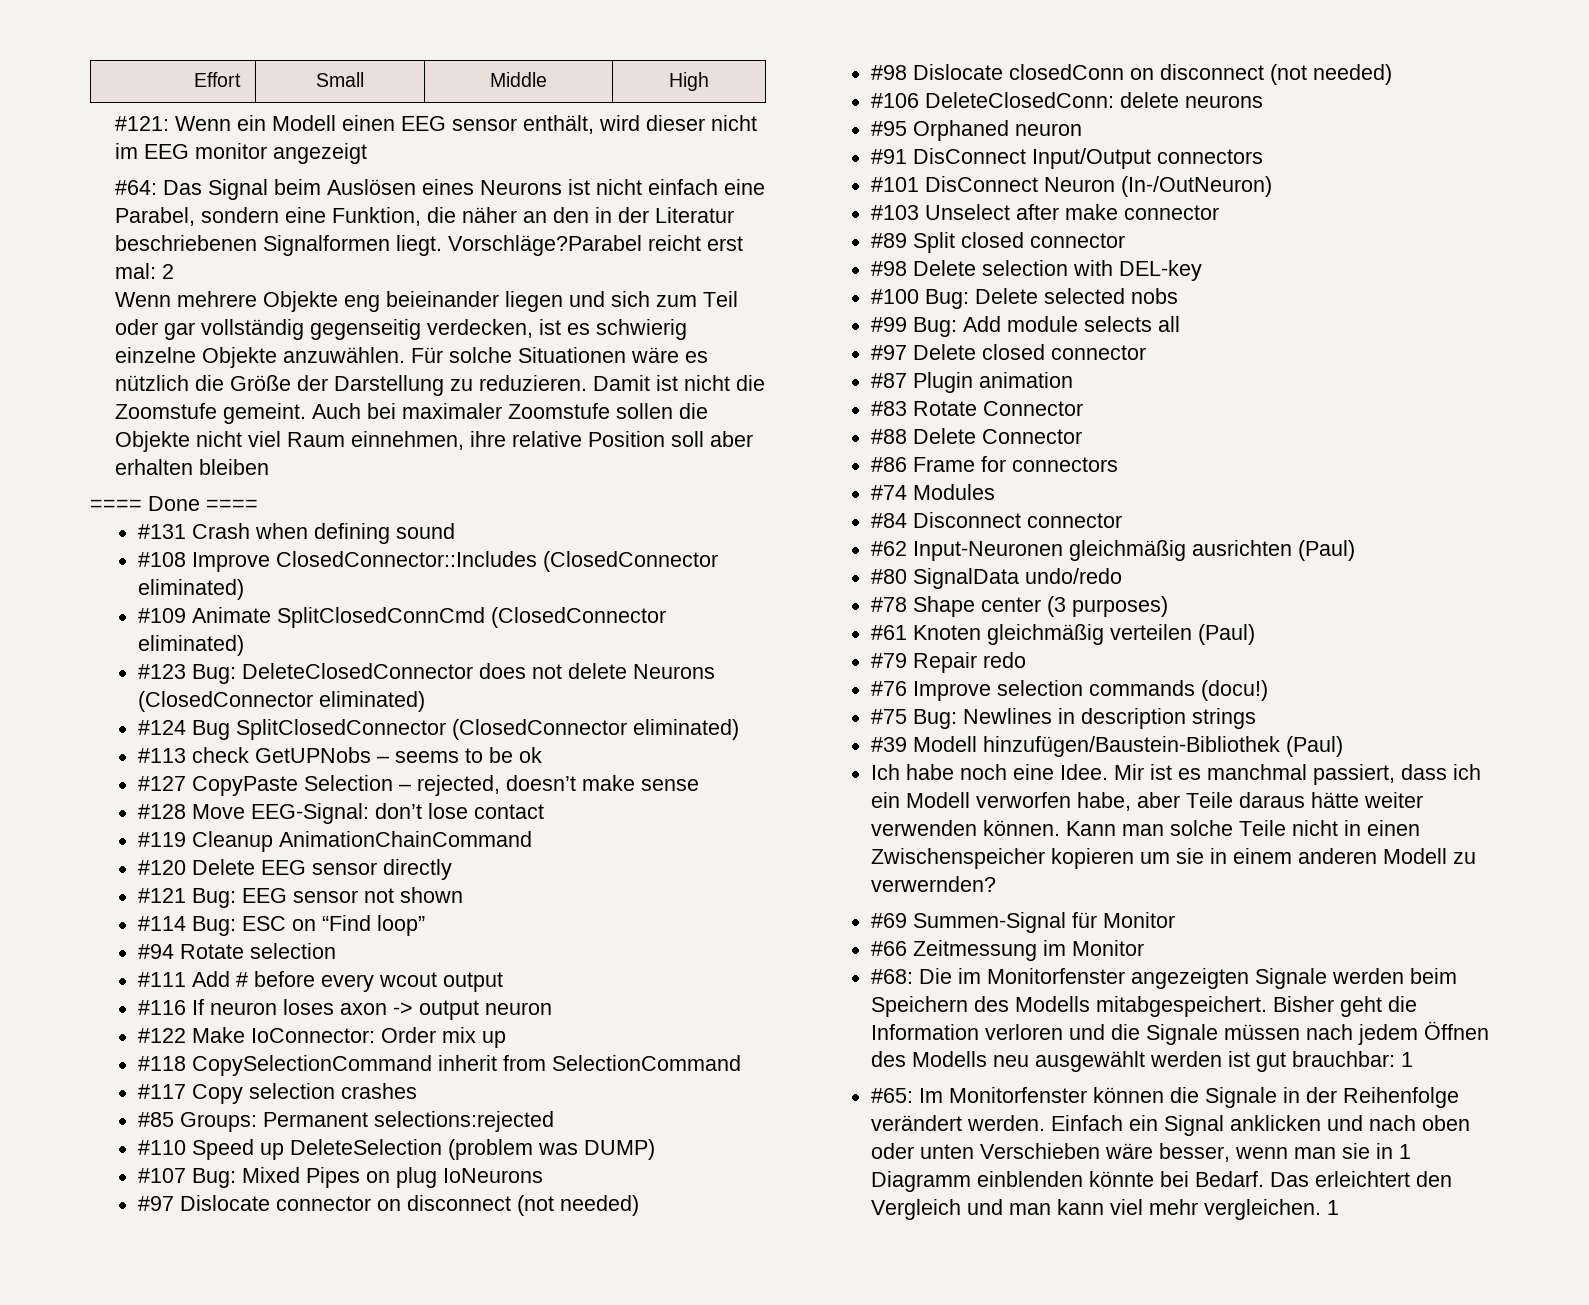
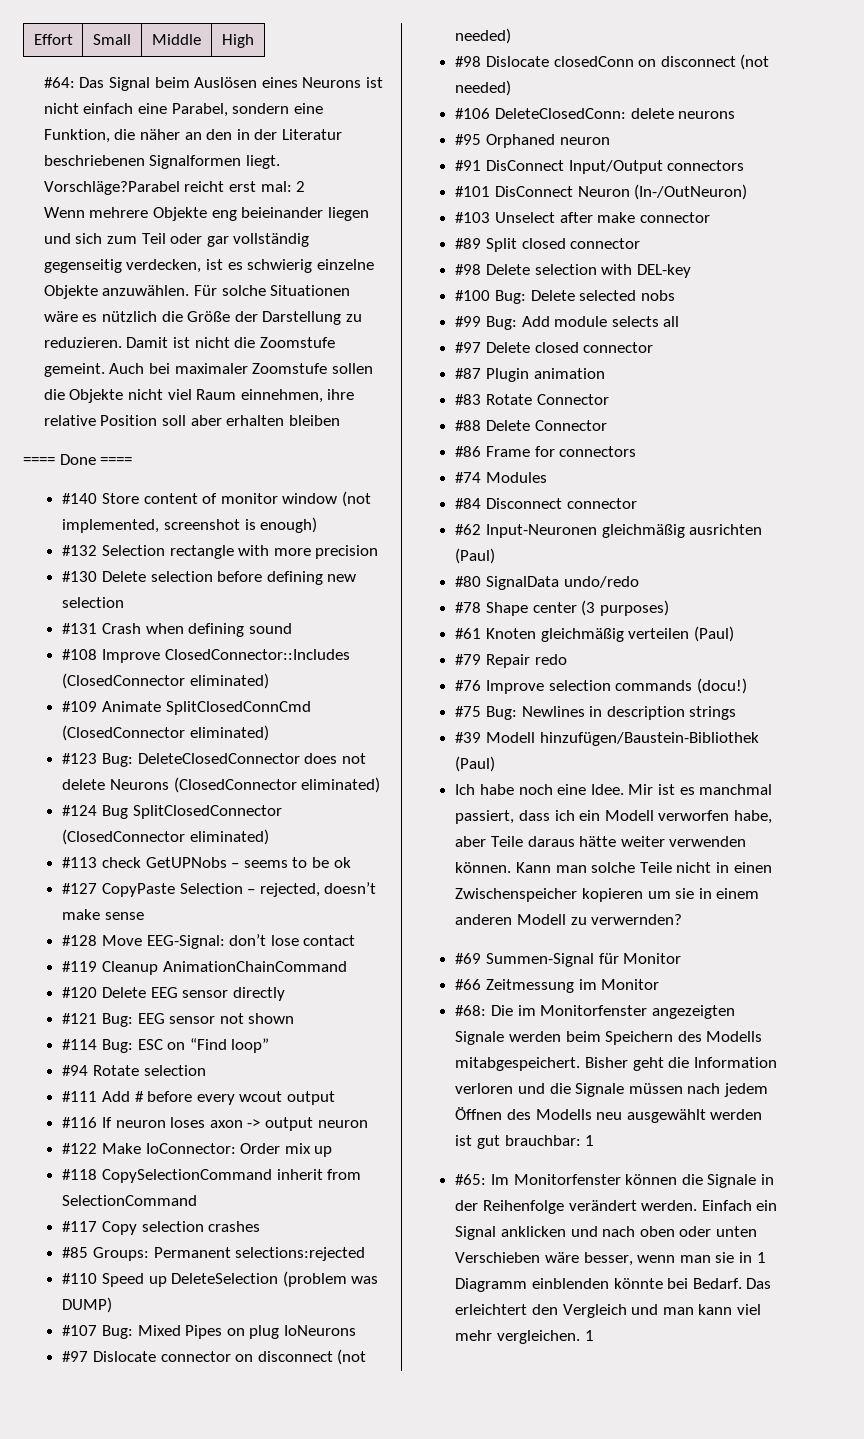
[114,115,757,134] [114,143,367,164] // #121: Wenn ein Modell einen EEG sensor enthält, wird dieser nicht im EEG monitor angezeigt -> (254, 41) none
(258, 505) none -> [62,491,372,507] [62,517,318,533] [62,545,379,559] [62,571,357,585] [62,597,125,608] // #140 Store content of monitor window (not implemented, screenshot is enough) // #132 Selection rectangle with more precision // #130 Delete selection before defining new selection

